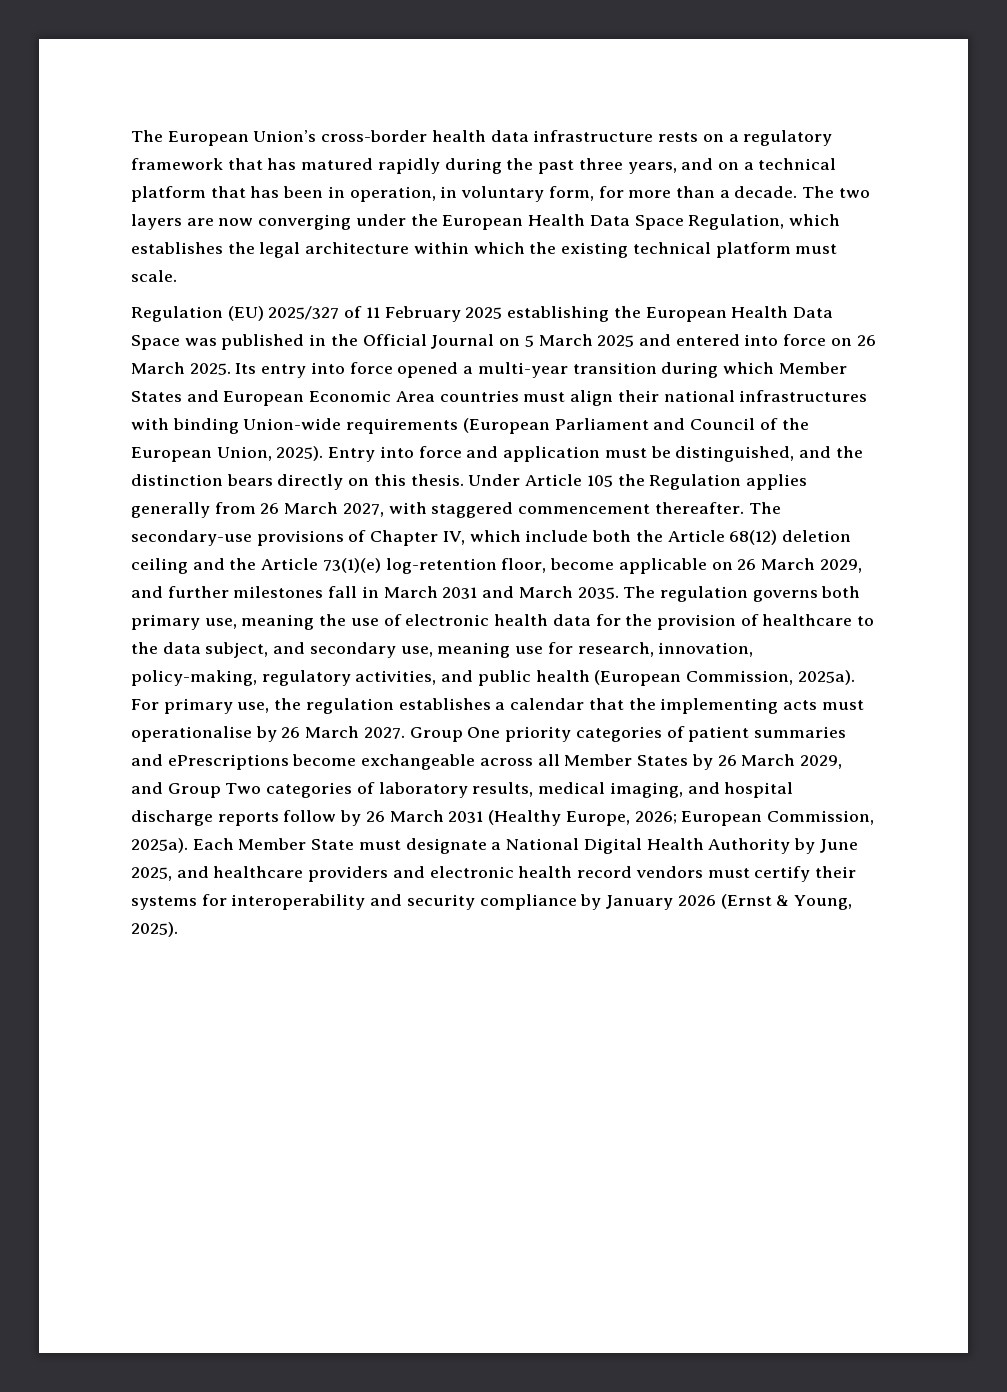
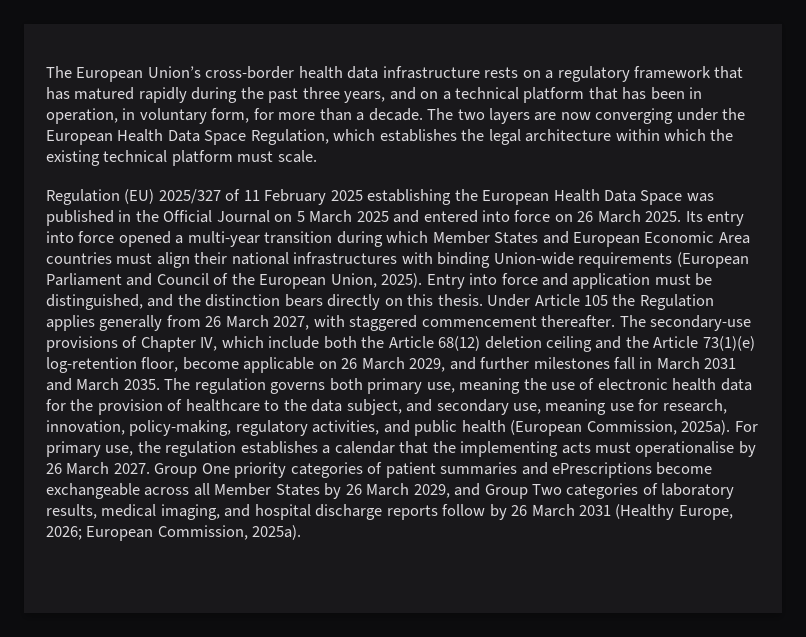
[192,838,858,854] [131,866,856,882] [131,894,852,910] [131,922,178,937] Each Member State must designate a National Digital Health Authority by June 2025, and healthcare providers and electronic health record vendors must certify their systems for interoperability and security compliance by January 2026 (Ernst & Young, 2025). -> (302, 532) none

